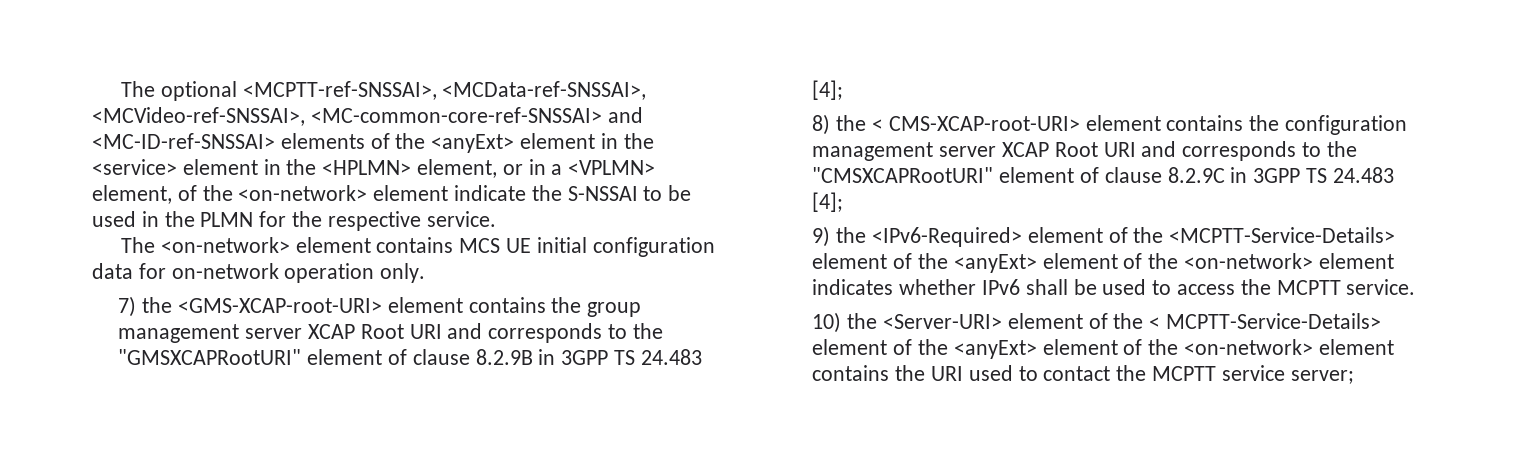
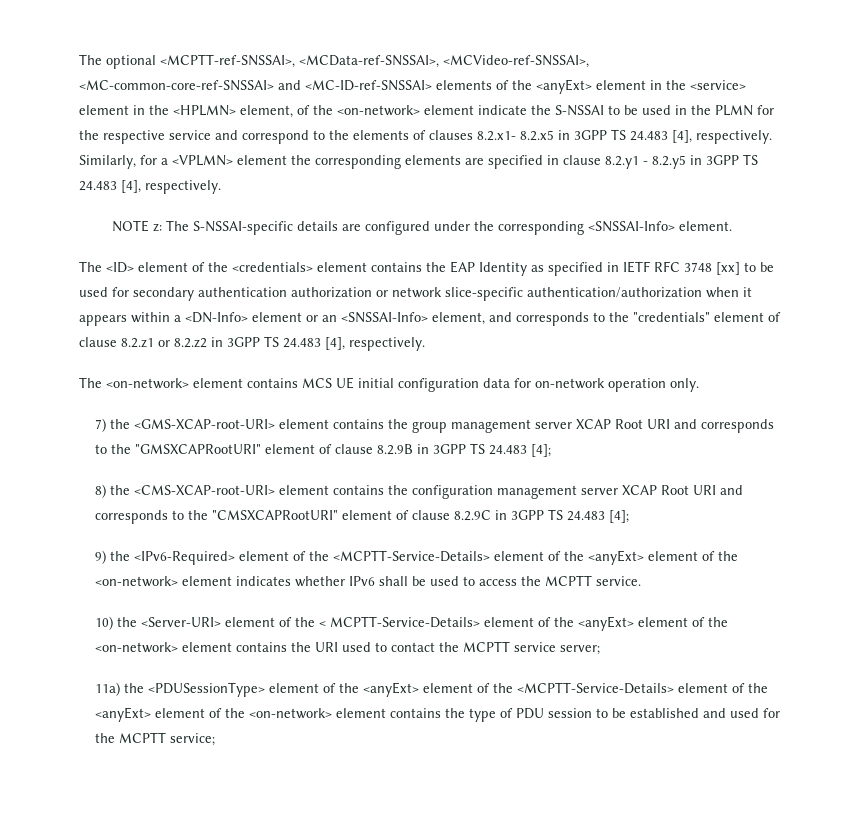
[502,159,656,175] [92,185,172,204] or in a <VPLMN> element, -> (293, 111) none
[426,211,496,227] service. -> [169,129,772,144] [79,154,758,169] [79,180,221,194] [111,220,732,235] [79,261,774,276] [79,287,752,301] [79,312,781,326] [79,336,425,351] service and correspond to the elements of clauses 8.2.x1- 8.2.x5 in 3GPP TS 24.483 [4], respectively. Similarly, for a <VPLMN> element the corresponding elements are specified in clause 8.2.y1 - 8.2.y5 in 3GPP TS 24.483 [4], respectively. // NOTE z: The S-NSSAI-specific details are configured under the corresponding <SNSSAI-Info> element. // The <ID> element of the <credentials> element contains the EAP Identity as specified in IETF RFC 3748 [xx] to be used for secondary authentication authorization or network slice-specific authentication/authorization when it appears within a <DN-Info> element or an <SNSSAI-Info> element, and corresponds to the "credentials" element of clause 8.2.z1 or 8.2.z2 in 3GPP TS 24.483 [4], respectively.
[872,116,1080,131] < CMS-XCAP-root-URI> -> [134,485,276,495] <CMS-XCAP-root-URI>
(1354, 377) none -> [95,682,769,697] [95,707,781,722] [95,732,216,746] // 11a) the <PDUSessionType> element of the <anyExt> element of the <MCPTT-Service-Details> element of the <anyExt> element of the <on-network> element contains the type of PDU session to be established and used for the MCPTT service;

